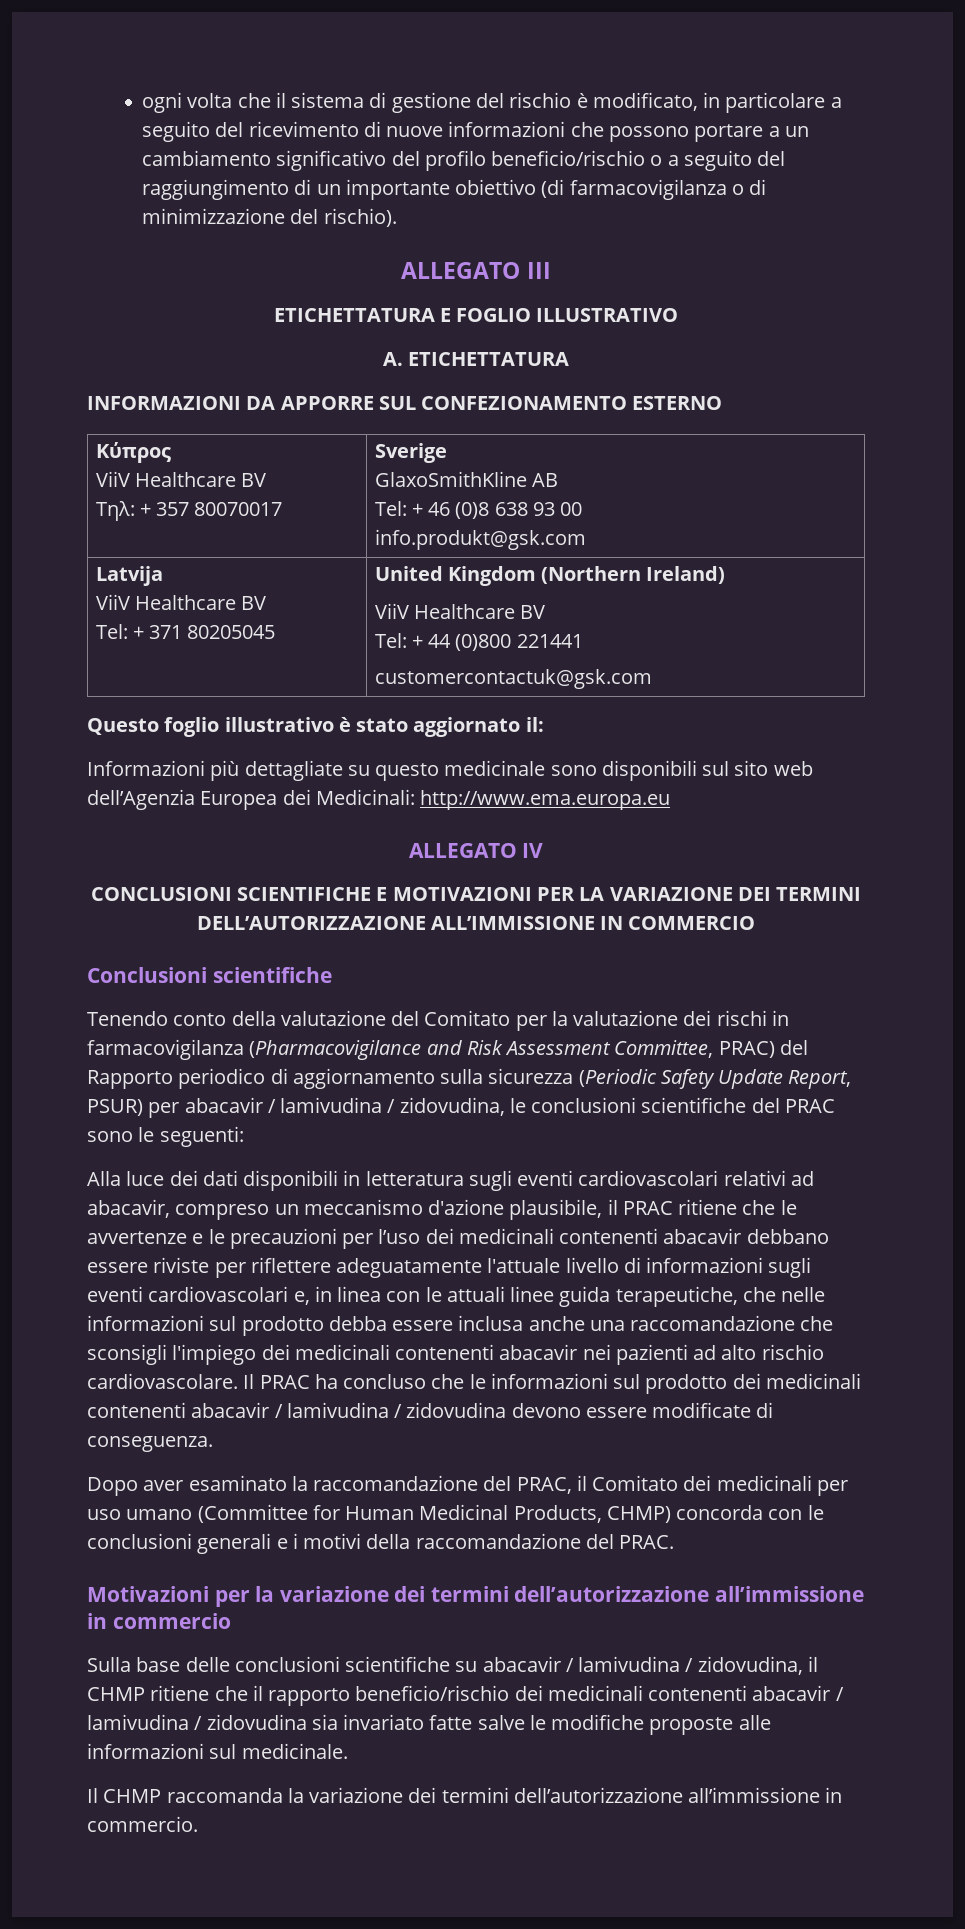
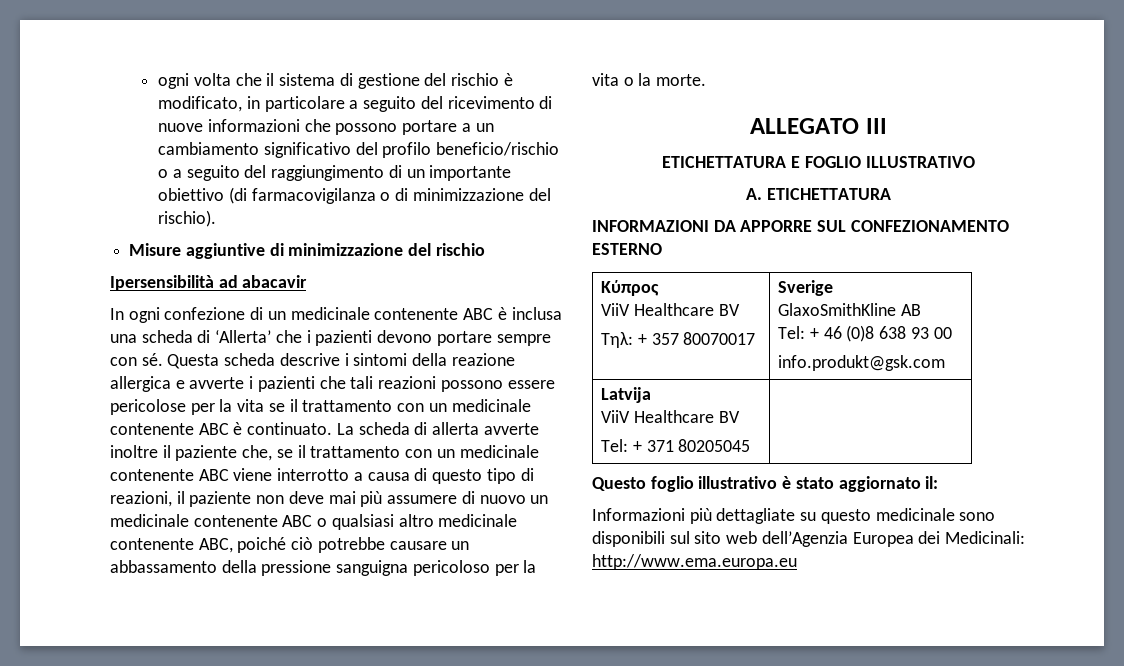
(397, 217) none -> [129,243,485,259] [110,275,308,291] [110,307,562,323] [110,330,551,346] [110,353,515,369] [110,376,555,392] [110,399,531,415] [110,422,539,435] [110,445,539,461] [110,468,534,484] [110,491,549,507] [110,514,518,530] [110,537,470,553] [110,560,537,576] [592,73,707,86] // Misure aggiuntive di minimizzazione del rischio // Ipersensibilità ad abacavir // In ogni confezione di un medicinale contenente ABC è inclusa una scheda di ‘Allerta’ che i pazienti devono portare sempre con sé. Questa scheda descrive i sintomi della reazione allergica e avverte i pazienti che tali reazioni possono essere pericolose per la vita se il trattamento con un medicinale contenente ABC è continuato. La scheda di allerta avverte inoltre il paziente che, se il trattamento con un medicinale contenente ABC viene interrotto a causa di questo tipo di reazioni, il paziente non deve mai più assumere di nuovo un medicinale contenente ABC o qualsiasi altro medicinale contenente ABC, poiché ciò potrebbe causare un abbassamento della pressione sanguigna pericoloso per la vita o la morte.
[374,566,726,586] [374,603,546,619] [374,633,583,651] [374,669,652,689] United Kingdom (Northern Ireland) // ViiV Healthcare BV // Tel: + 44 (0)800 221441 // customercontactuk@gsk.com -> (751, 445) none
[408,843,544,858] [90,887,862,901] [196,916,756,930] [87,967,332,983] [87,1010,789,1031] [87,1039,808,1060] [87,1068,852,1089] [87,1097,835,1118] [87,1126,244,1147] [87,1170,814,1191] [87,1199,797,1220] [87,1228,829,1249] [87,1257,812,1278] [87,1286,826,1307] [87,1315,834,1336] [87,1344,824,1365] [87,1373,861,1394] [87,1402,774,1418] [87,1436,213,1452] [87,1475,848,1496] [87,1504,824,1523] [87,1533,675,1554] [87,1586,864,1607] [87,1613,231,1629] [87,1656,818,1675] [87,1685,844,1706] [87,1714,771,1735] [87,1743,348,1759] [87,1787,843,1803] [87,1816,198,1832] // ALLEGATO IV // CONCLUSIONI SCIENTIFICHE E MOTIVAZIONI PER LA VARIAZIONE DEI TERMINI DELL’AUTORIZZAZIONE ALL’IMMISSIONE IN COMMERCIO // Conclusioni scientifiche // Tenendo conto della valutazione del Comitato per la valutazione dei rischi in farmacovigilanza (Pharmacovigilance and Risk Assessment Committee, PRAC) del Rapporto periodico di aggiornamento sulla sicurezza (Periodic Safety Update Report, PSUR) per abacavir / lamivudina / zidovudina, le conclusioni scientifiche del PRAC sono le seguenti: // Alla luce dei dati disponibili in letteratura sugli eventi cardiovascolari relativi ad abacavir, compreso un meccanismo d'azione plausibile, il PRAC ritiene che le avvertenze e le precauzioni per l’uso dei medicinali contenenti abacavir debbano essere riviste per riflettere adeguatamente l'attuale livello di informazioni sugli eventi cardiovascolari e, in linea con le attuali linee guida terapeutiche, che nelle informazioni sul prodotto debba essere inclusa anche una raccomandazione che sconsigli l'impiego dei medicinali contenenti abacavir nei pazienti ad alto rischio cardiovascolare. Il PRAC ha concluso che le informazioni sul prodotto dei medicinali contenenti abacavir / lamivudina / zidovudina devono essere modificate di conseguenza. // Dopo aver esaminato la raccomandazione del PRAC, il Comitato dei medicinali per uso umano (Committee for Human Medicinal Products, CHMP) concorda con le conclusioni generali e i motivi della raccomandazione del PRAC. // Motivazioni per la variazione dei termini dell’autorizzazione all’immissione in commercio // Sulla base delle conclusioni scientifiche su abacavir / lamivudina / zidovudina, il CHMP ritiene che il rapporto beneficio/rischio dei medicinali contenenti abacavir / lamivudina / zidovudina sia invariato fatte salve le modifiche proposte alle informazioni sul medicinale. // Il CHMP raccomanda la variazione dei termini dell’autorizzazione all’immissione in commercio. -> (797, 562) none

